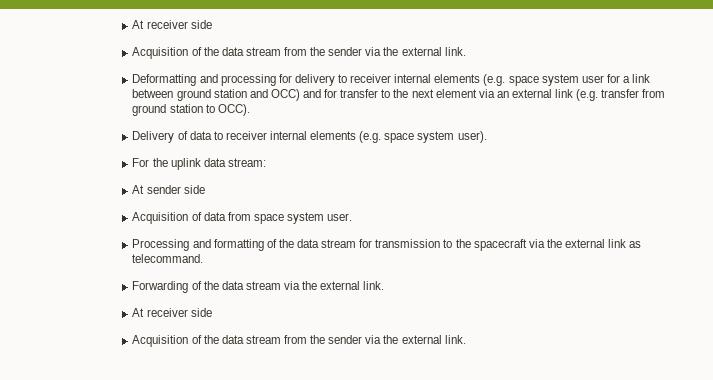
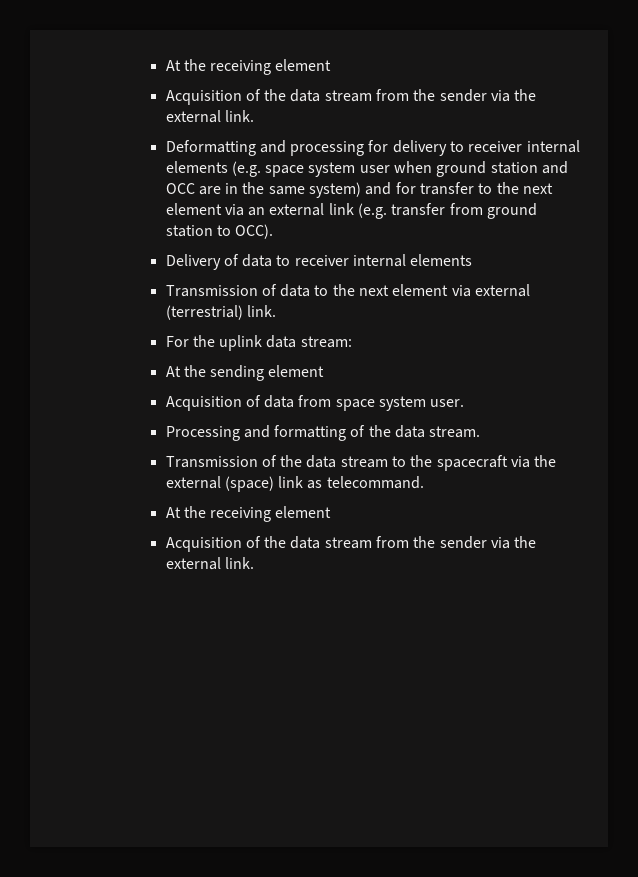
[132,20,212,29] At receiver side -> [165,59,332,75] At the receiving element
[606,74,651,83] [132,89,300,101] for a link between ground station and OCC) -> [394,161,569,177] [165,182,362,198] when ground station and OCC are in the same system)
[359,131,487,143] (e.g. space system user). -> [165,284,531,297] [165,305,276,320] // Transmission of data to the next element via external (terrestrial) link.
[146,185,205,194] sender side -> [183,365,325,381] the sending element
[321,239,441,248] stream for transmission -> [429,426,481,438] [165,455,388,468] stream. // Transmission of the data stream
(605, 243) none -> [224,476,274,492] (space)
[132,281,385,293] [132,308,212,317] Forwarding of the data stream via the external link. // At receiver side -> [165,506,332,522] At the receiving element

